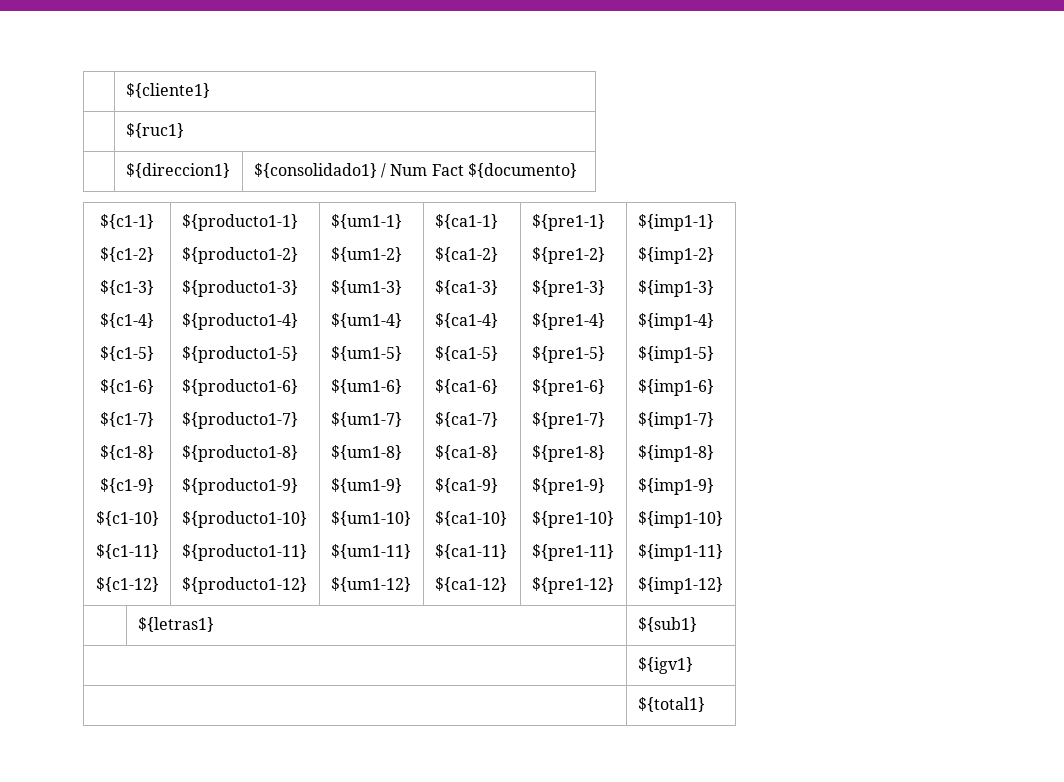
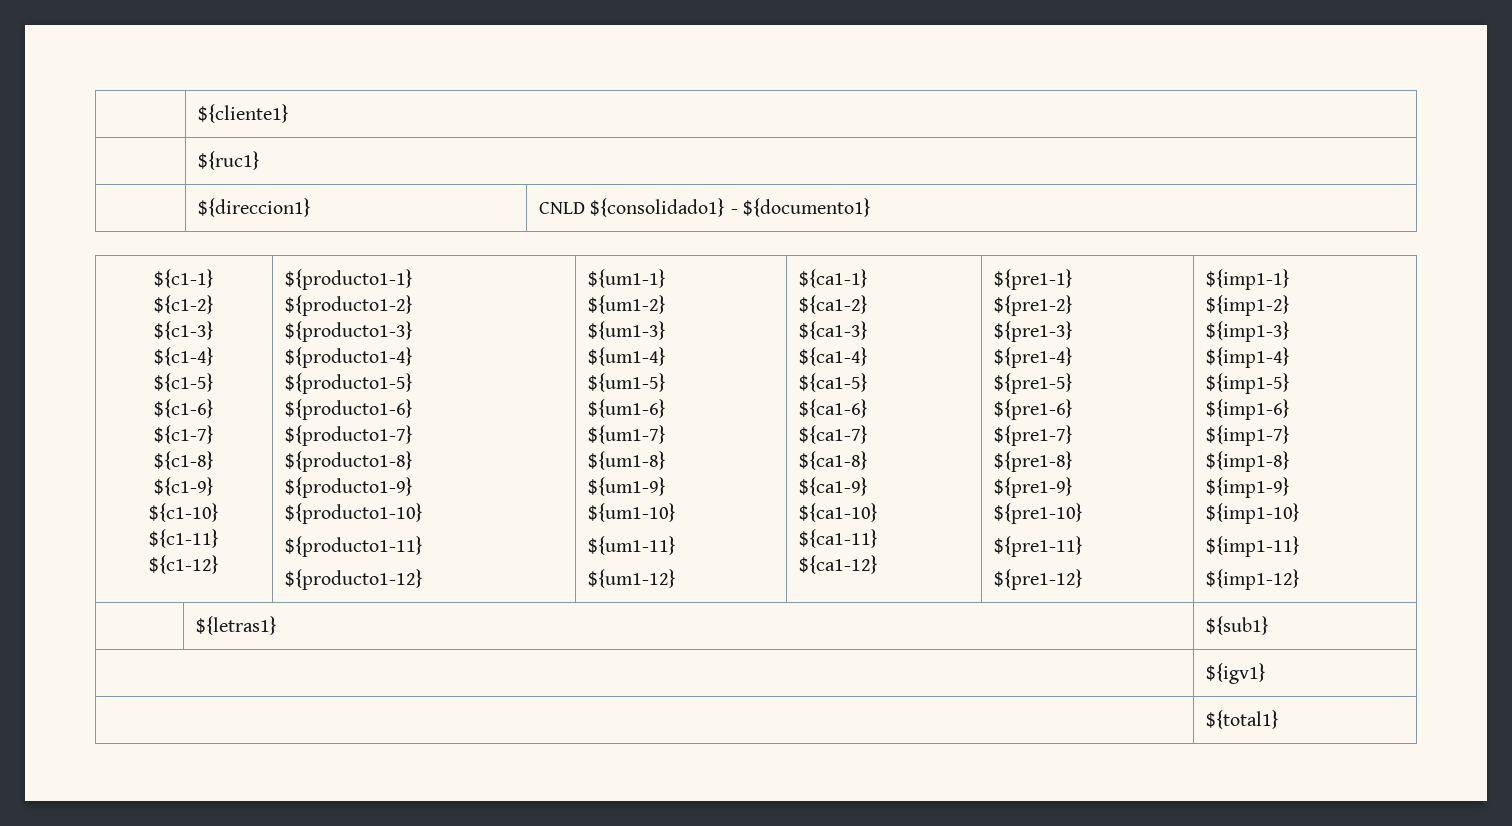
[253,163,577,178] ${consolidado1} / Num Fact ${documento} -> [538,198,872,217] CNLD ${consolidado1} - ${documento1}

